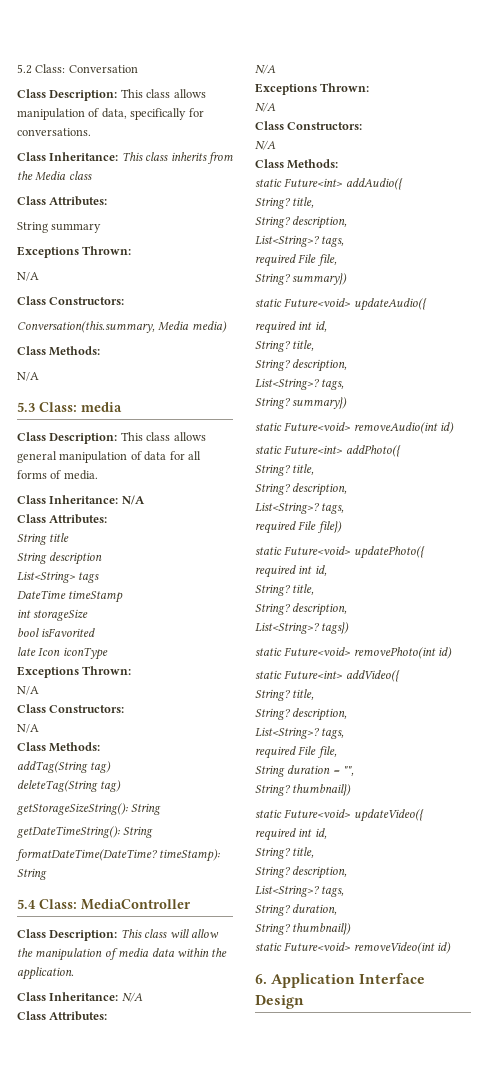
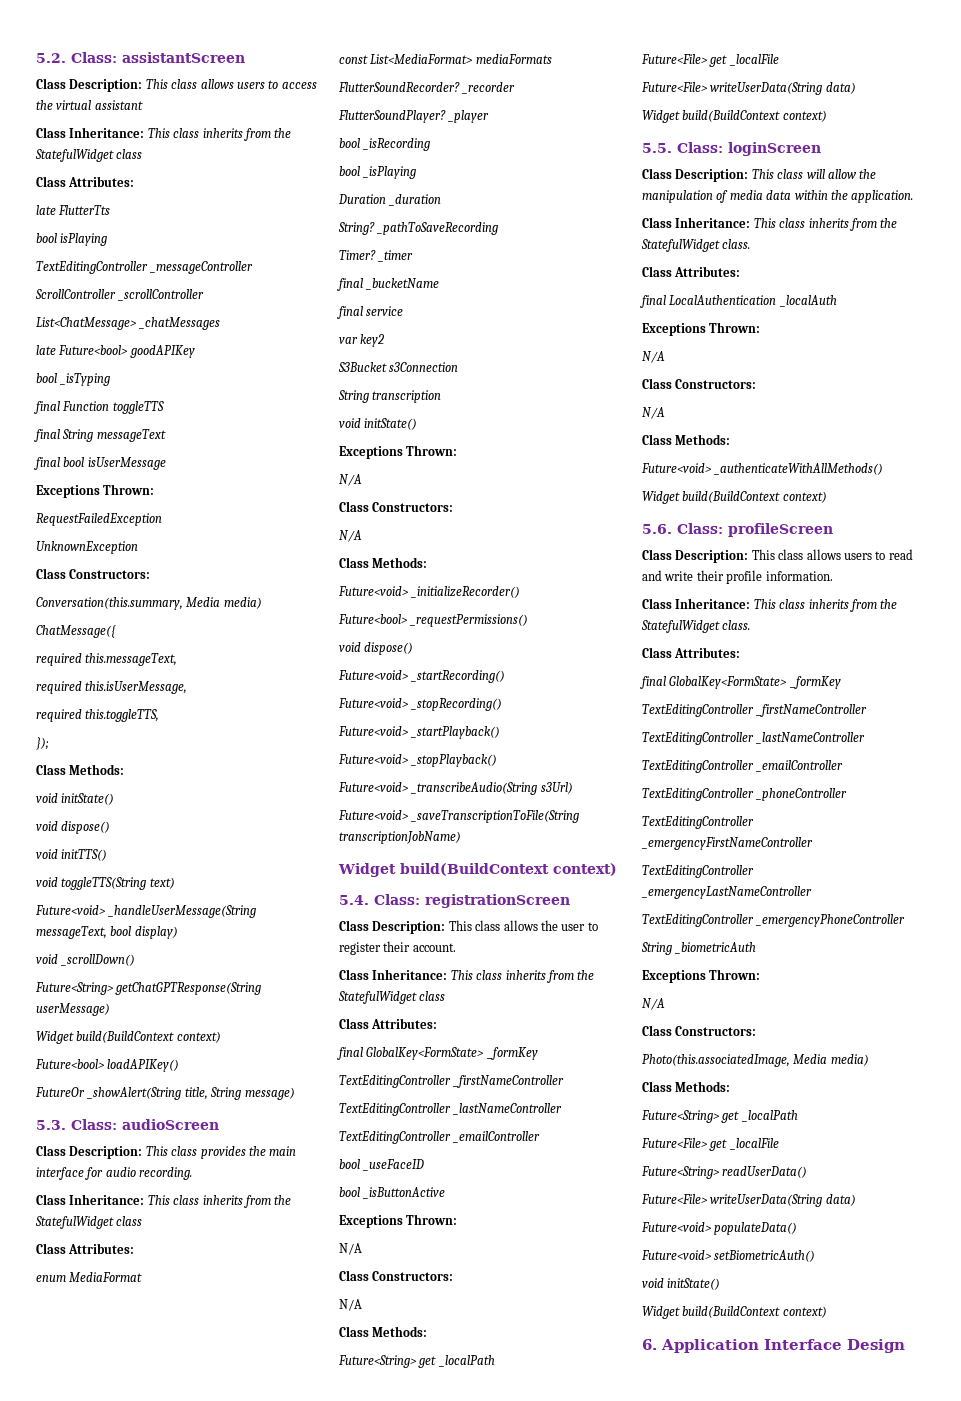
[17,64,138,74] [17,89,206,101] [17,108,204,120] [17,128,91,136] [17,152,233,164] [17,171,92,181] [17,196,108,206] [17,222,102,233] [17,246,132,258] [17,272,39,281] 5.2 Class: Conversation // Class Description: This class allows manipulation of data, specifically for conversations. // Class Inheritance: This class inherits from the Media class // Class Attributes: // String summary // Exceptions Thrown: // N/A -> [36,52,245,63] [36,78,317,92] [36,100,143,110] [36,127,292,141] [35,149,143,162] [36,176,135,187] [36,205,111,215] [36,233,108,246] [36,261,254,274] [35,289,205,301] [36,317,221,330] [36,345,195,358] [36,373,111,386] [34,401,164,414] [34,429,166,442] [34,457,166,470] [36,484,155,498] [36,513,162,526] [36,541,138,554] 5.2. Class: assistantScreen // Class Description: This class allows users to access the virtual assistant // Class Inheritance: This class inherits from the StatefulWidget class // Class Attributes: // late FlutterTts // bool isPlaying // TextEditingController _messageController // ScrollController _scrollController // List<ChatMessage> _chatMessages // late Future<bool> goodAPIKey // bool _isTyping // final Function toggleTTS // final String messageText // final bool isUserMessage // Exceptions Thrown: // RequestFailedException // UnknownException
[17,346,101,356] [17,372,39,381] [17,402,122,412] [17,432,206,444] [17,451,201,463] [17,470,98,480] [17,495,145,505] [17,514,108,524] [17,533,70,545] [17,552,103,565] [17,571,100,583] [17,590,124,603] [17,609,89,621] [17,628,96,637] [17,647,108,660] [17,666,132,678] [17,686,39,695] [17,704,125,713] [17,724,39,733] [17,742,101,752] [17,761,112,773] [17,780,122,792] [17,803,162,815] [17,826,154,838] [16,849,221,862] [17,868,47,880] [17,899,191,910] Class Methods: // N/A // 5.3 Class: media // Class Description: This class allows general manipulation of data for all forms of media. // Class Inheritance: N/A // Class Attributes: // String title // String description // List<String> tags // DateTime timeStamp // int storageSize // bool isFavorited // late Icon iconType // Exceptions Thrown: // N/A // Class Constructors: // N/A // Class Methods: // addTag(String tag) // deleteTag(String tag) // getStorageSizeString(): String // getDateTimeString(): String // formatDateTime(DateTime? timeStamp): String // 5.4 Class: MediaController -> [36,625,116,638] [36,653,178,666] [36,681,188,694] [36,709,160,722] [36,737,49,750] [36,764,125,775] [36,793,115,805] [36,821,111,834] [36,849,108,861] [36,877,175,890] [35,905,257,918] [36,926,178,939] [36,954,136,966] [35,982,262,995] [36,1003,110,1016] [36,1031,221,1044] [35,1059,180,1072] [35,1087,295,1100] [36,1119,219,1130] [36,1145,297,1159] [36,1167,193,1180] [36,1194,292,1208] [35,1216,143,1229] [36,1243,135,1254] [36,1272,143,1282] [339,54,552,64] [338,82,516,94] [338,110,490,123] [339,138,431,151] [339,166,417,179] [338,194,442,206] [338,222,499,235] [339,250,414,262] [337,278,440,291] [337,306,404,319] [339,334,385,347] [338,362,459,372] [338,390,442,403] [339,418,418,430] [339,445,458,459] [339,474,362,486] [339,501,454,512] [339,530,362,542] [339,557,428,568] [338,586,521,598] [338,614,529,627] [339,642,414,655] [338,670,506,683] [338,698,503,711] [338,726,501,739] [338,754,498,767] [338,782,573,795] [338,810,580,823] [339,831,461,844] [338,863,617,877] [339,894,570,908] [339,920,598,934] [339,941,456,955] [339,969,595,983] [338,991,446,1004] [339,1018,438,1029] [337,1047,538,1060] [339,1075,565,1088] [339,1103,563,1116] [339,1131,541,1144] [339,1159,425,1171] [339,1187,446,1199] [339,1214,458,1228] [339,1243,362,1255] [339,1270,454,1281] [339,1299,362,1311] [339,1326,428,1337] [338,1355,495,1368] [641,54,779,67] [641,82,856,95] [642,110,827,123] [642,142,821,156] ChatMessage({ // required this.messageText, // required this.isUserMessage, // required this.toggleTTS, // }); // Class Methods: // void initState() // void dispose() // void initTTS() // void toggleTTS(String text) // Future<void> _handleUserMessage(String messageText, bool display) // void _scrollDown() // Future<String> getChatGPTResponse(String userMessage) // Widget build(BuildContext context) // Future<bool> loadAPIKey() // FutureOr _showAlert(String title, String message) // 5.3. Class: audioScreen // Class Description: This class provides the main interface for audio recording. // Class Inheritance: This class inherits from the StatefulWidget class // Class Attributes: // enum MediaFormat // const List<MediaFormat> mediaFormats // FlutterSoundRecorder? _recorder // FlutterSoundPlayer? _player // bool _isRecording // bool _isPlaying // Duration _duration // String? _pathToSaveRecording // Timer? _timer // final _bucketName // final service // var key2 // S3Bucket s3Connection // String transcription // void initState() // Exceptions Thrown: // N/A // Class Constructors: // N/A // Class Methods: // Future<void> _initializeRecorder() // Future<bool> _requestPermissions() // void dispose() // Future<void> _startRecording() // Future<void> _stopRecording() // Future<void> _startPlayback() // Future<void> _stopPlayback() // Future<void> _transcribeAudio(String s3Url) // Future<void> _saveTranscriptionToFile(String transcriptionJobName) // Widget build(BuildContext context) // 5.4. Class: registrationScreen // Class Description: This class allows the user to register their account. // Class Inheritance: This class inherits from the StatefulWidget class // Class Attributes: // final GlobalKey<FormState> _formKey // TextEditingController _firstNameController // TextEditingController _lastNameController // TextEditingController _emailController // bool _useFaceID // bool _isButtonActive // Exceptions Thrown: // N/A // Class Constructors: // N/A // Class Methods: // Future<String> get _localPath // Future<File> get _localFile // Future<File> writeUserData(String data) // Widget build(BuildContext context) // 5.5. Class: loginScreen
[121,992,143,1002] [17,1011,108,1021] [255,64,276,74] [255,83,370,95] [255,102,276,112] [255,121,363,130] [255,140,276,150] [255,159,339,169] [255,178,403,190] [255,197,315,209] [255,216,348,229] [255,235,345,247] [255,254,337,267] [255,273,348,285] [255,298,427,311] [255,321,327,334] [255,340,315,352] [255,359,348,372] [255,378,345,390] [255,397,348,409] [255,422,455,434] [255,445,401,457] [255,464,315,476] [255,483,348,496] [255,502,345,514] [255,521,342,534] [255,546,425,559] [255,565,327,578] [255,584,315,596] [255,603,348,616] [255,622,350,634] [255,647,453,659] [255,670,400,682] [255,689,315,701] [255,708,348,721] [255,727,345,739] [255,746,337,759] [255,765,355,777] [255,784,352,796] [255,809,424,822] [255,828,327,841] [255,847,315,859] [255,866,348,879] [255,885,345,897] [255,904,338,916] [255,923,352,935] [255,942,452,954] N/A // Class Attributes: // N/A // Exceptions Thrown: // N/A // Class Constructors: // N/A // Class Methods: // static Future<int> addAudio({ // String? title, // String? description, // List<String>? tags, // required File file, // String? summary}) // static Future<void> updateAudio({ // required int id, // String? title, // String? description, // List<String>? tags, // String? summary}) // static Future<void> removeAudio(int id) // static Future<int> addPhoto({ // String? title, // String? description, // List<String>? tags, // required File file}) // static Future<void> updatePhoto({ // required int id, // String? title, // String? description, // List<String>? tags}) // static Future<void> removePhoto(int id) // static Future<int> addVideo({ // String? title, // String? description, // List<String>? tags, // required File file, // String duration = "", // String? thumbnail}) // static Future<void> updateVideo({ // required int id, // String? title, // String? description, // List<String>? tags, // String? duration, // String? thumbnail}) // static Future<void> removeVideo(int id) -> [753,218,898,231] [641,239,751,252] [642,266,741,277] [640,295,837,308] [642,322,761,336] [642,351,665,363] [642,378,757,389] [642,407,665,419] [642,434,731,445] [641,463,884,475] [642,491,827,504] [642,523,833,537] [642,549,913,563] [642,570,833,584] [642,598,898,612] [641,620,751,633] [642,647,741,658] [640,676,841,689] [642,704,868,717] [642,732,866,745] [642,760,844,773] [642,788,848,801] [642,816,754,829] [641,837,813,850] [642,865,754,878] [641,886,812,899] [642,914,906,927] [641,942,757,955] [642,969,761,983] [642,998,665,1010] [642,1025,757,1036] [642,1054,869,1067] [642,1081,731,1092] [641,1110,798,1123] [641,1138,779,1151] [641,1166,808,1179] [641,1194,856,1207] [641,1222,798,1235] [641,1250,816,1262] [642,1278,721,1290] [642,1306,827,1319] This class inherits from the StatefulWidget class. // Class Attributes: // final LocalAuthentication _localAuth // Exceptions Thrown: // N/A // Class Constructors: // N/A // Class Methods: // Future<void> _authenticateWithAllMethods() // Widget build(BuildContext context) // 5.6. Class: profileScreen // Class Description: This class allows users to read and write their profile information. // Class Inheritance: This class inherits from the StatefulWidget class. // Class Attributes: // final GlobalKey<FormState> _formKey // TextEditingController _firstNameController // TextEditingController _lastNameController // TextEditingController _emailController // TextEditingController _phoneController // TextEditingController _emergencyFirstNameController // TextEditingController _emergencyLastNameController // TextEditingController _emergencyPhoneController // String _biometricAuth // Exceptions Thrown: // N/A // Class Constructors: // Photo(this.associatedImage, Media media) // Class Methods: // Future<String> get _localPath // Future<File> get _localFile // Future<String> readUserData() // Future<File> writeUserData(String data) // Future<void> populateData() // Future<void> setBiometricAuth() // void initState() // Widget build(BuildContext context)

